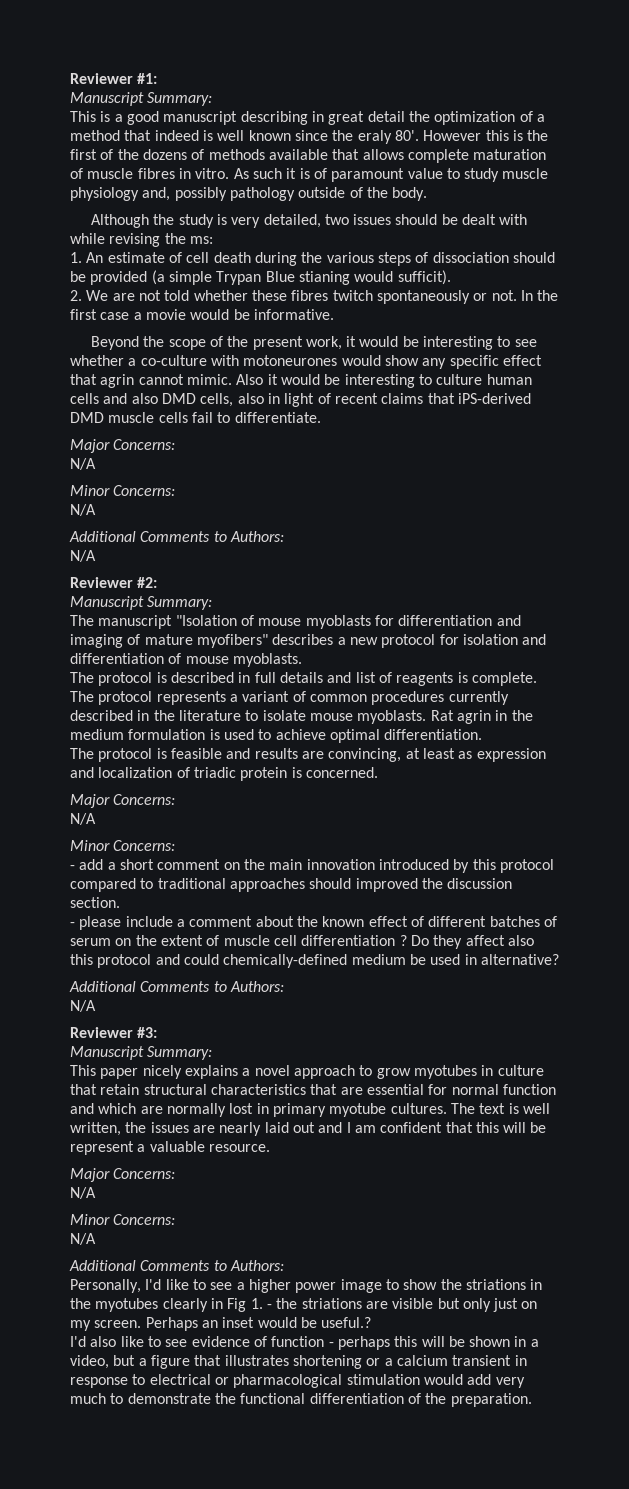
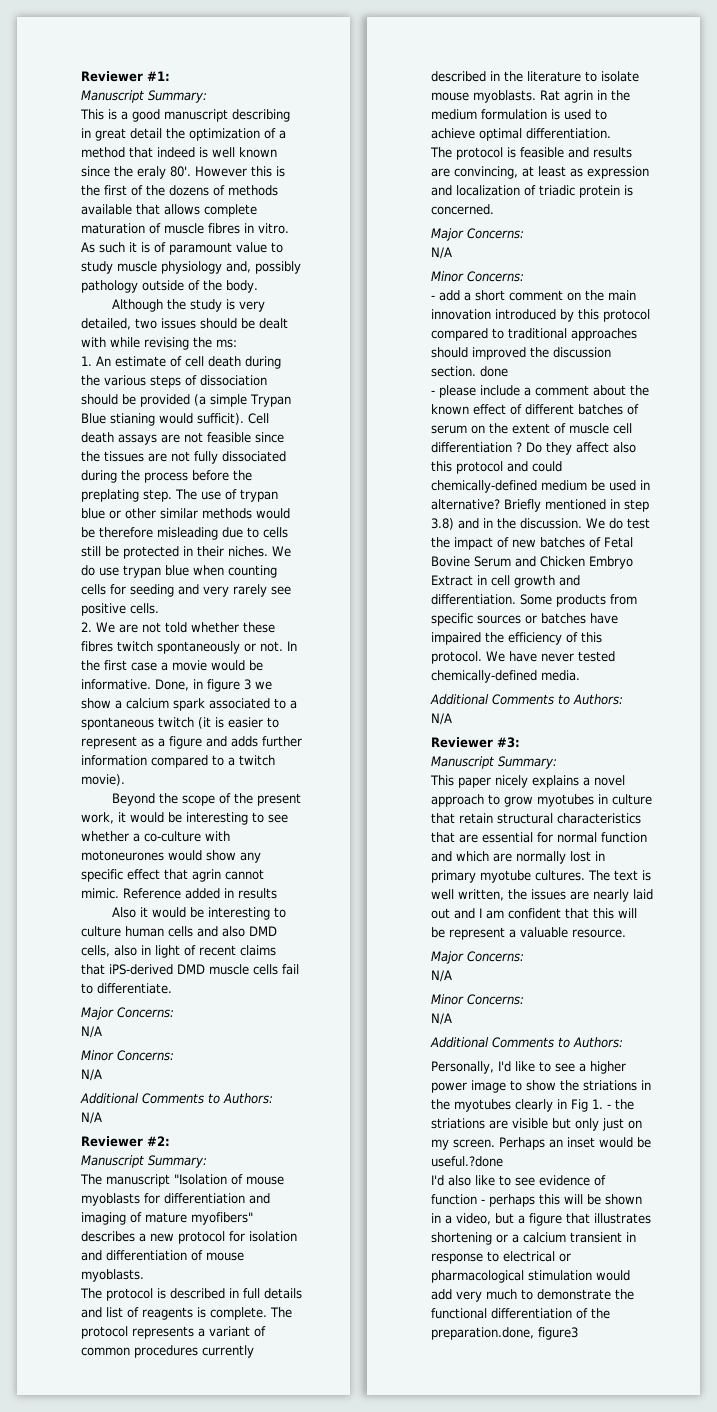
(451, 277) none -> [248,413,269,424] [81,432,284,445] [81,451,286,464] [81,470,252,483] [81,489,278,502] [81,508,290,519] [81,527,288,540] [81,546,291,559] [81,565,277,578] [81,584,291,597] [81,603,159,616] Cell death assays are not feasible since the tissues are not fully dissociated during the process before the preplating step. The use of trypan blue or other similar methods would be therefore misleading due to cells still be protected in their niches. We do use trypan blue when counting cells for seeding and very rarely see positive cells.
(334, 314) none -> [155,679,272,692] [81,698,297,711] [81,717,279,730] [81,736,302,749] [81,755,275,768] [81,774,125,786] Done, in figure 3 we show a calcium spark associated to a spontaneous twitch (it is easier to represent as a figure and adds further information compared to a twitch movie).
(232, 379) none -> [123,888,277,899] Reference added in results //
(120, 902) none -> [480,366,508,377] done
(559, 959) none -> [504,499,649,512] [431,518,650,530] [431,537,633,550] [431,556,633,569] [431,575,580,588] [431,594,637,607] [431,613,618,626] [431,632,602,645] [431,651,615,664] [431,670,580,683] Briefly mentioned in step 3.8) and in the discussion. We do test the impact of new batches of Fetal Bovine Serum and Chicken Embryo Extract in cell growth and differentiation. Some products from specific sources or batches have impaired the efficiency of this protocol. We have never tested chemically-defined media.
[321,1317,372,1328] useful.? -> [431,1156,503,1167] useful.?done
[450,1393,532,1407] preparation. -> [431,1327,578,1340] preparation.done, figure3

